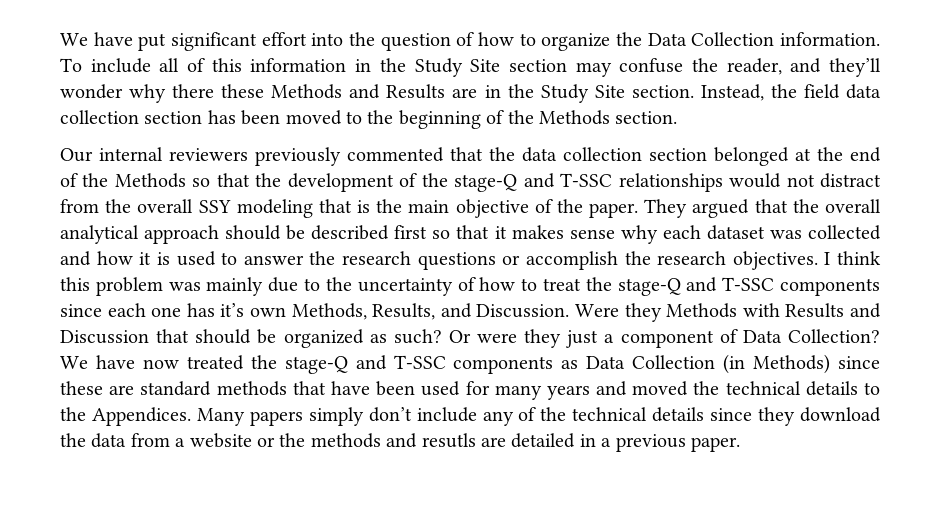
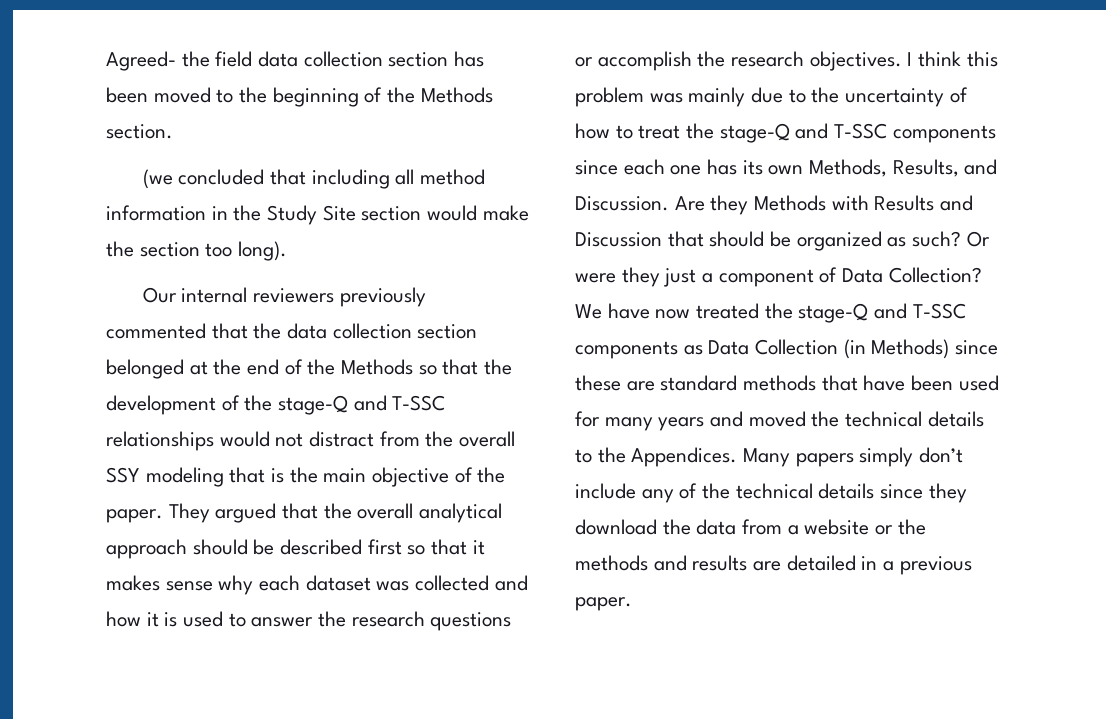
[60,32,880,51] [60,58,881,77] [60,84,764,103] We have put significant effort into the question of how to organize the Data Collection information. To include all of this information in the Study Site section may confuse the reader, and they’ll wonder why there these Methods and Results are in the Study Site section. Instead, -> [106,51,176,71] Agreed-
(678, 117) none -> [142,169,485,189] [106,205,529,225] [106,241,288,261] // (we concluded that including all method information in the Study Site section would make the section too long).
[220,303,245,317] it’s -> [742,160,763,175] its
[575,304,619,317] Were -> [674,196,705,211] Are
[421,433,476,448] resutls -> [692,555,748,571] results

